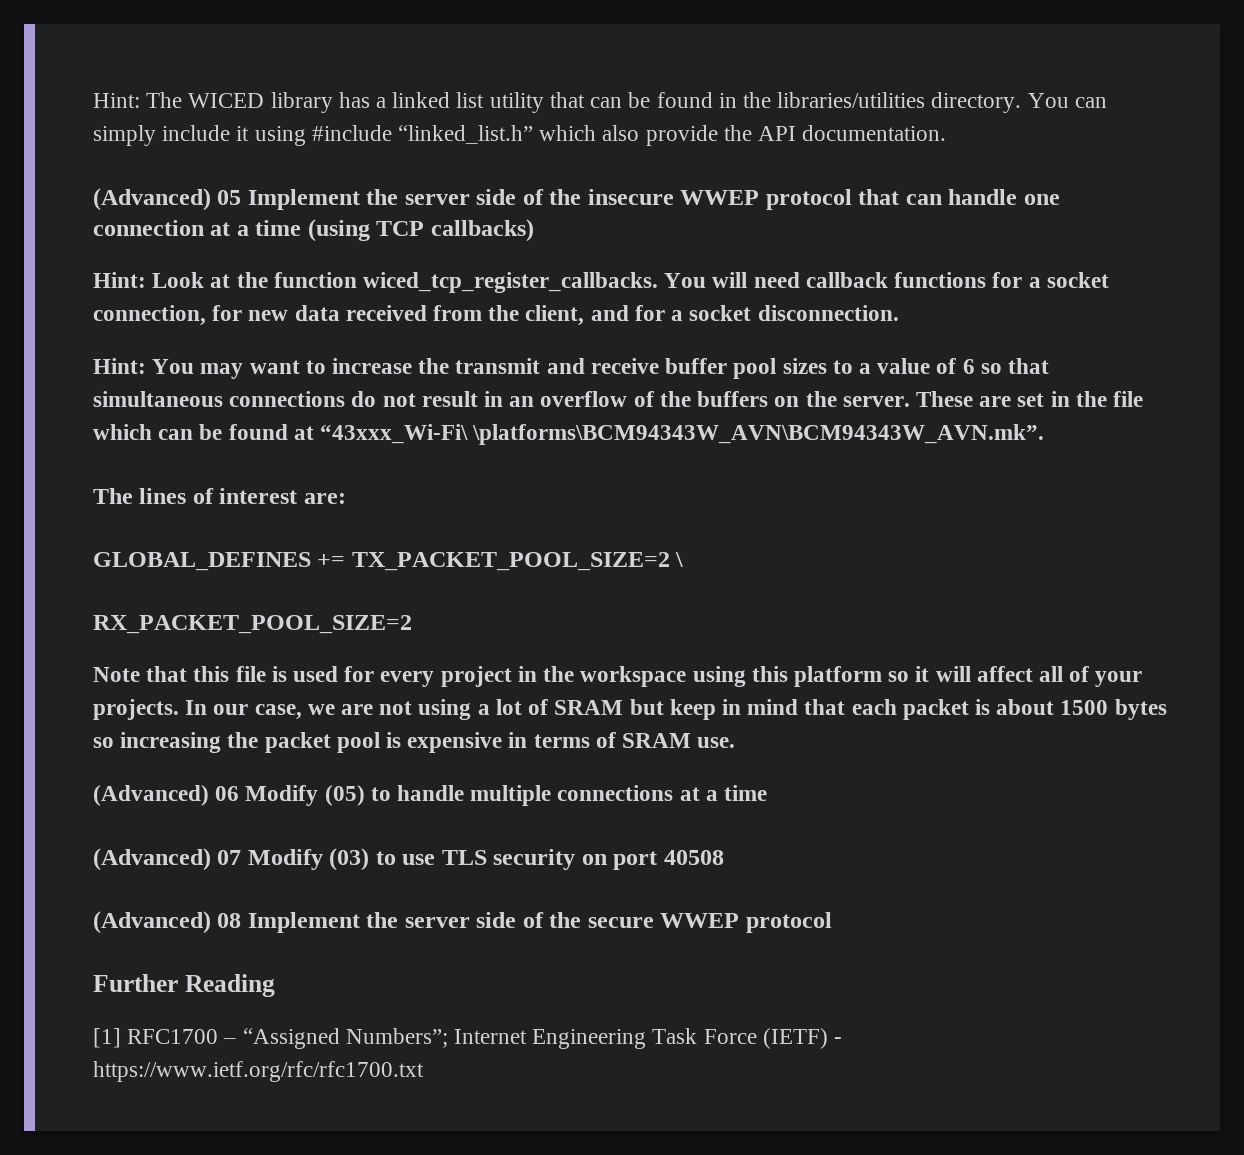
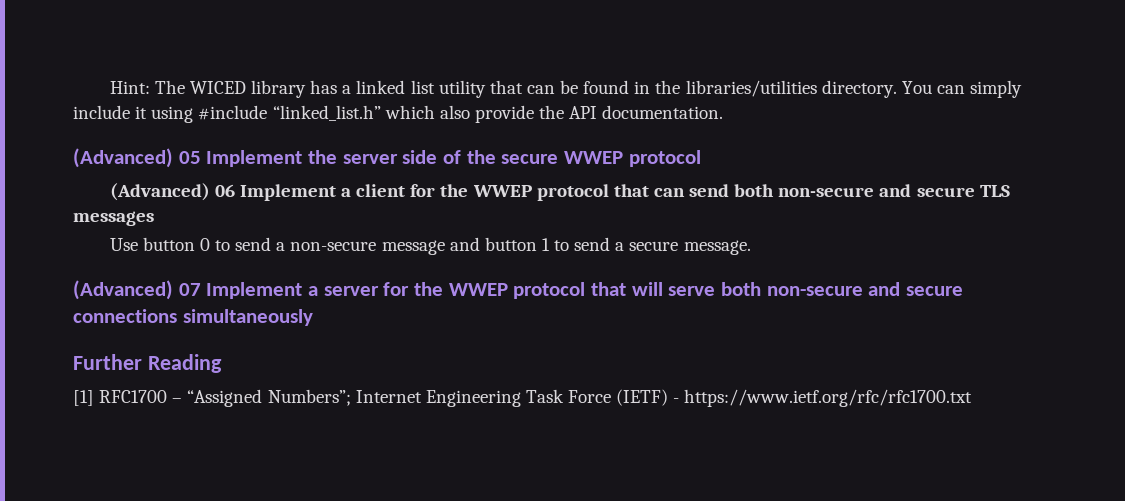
[587,189,1060,210] [93,219,534,242] [93,272,1109,293] [93,305,899,326] [93,358,1049,379] [93,391,1143,407] [93,424,1045,445] [93,488,346,504] [93,552,684,571] [93,615,412,634] [93,666,1143,687] [93,699,1167,720] [93,732,736,753] [93,785,768,806] [93,848,724,871] [93,911,832,934] insecure WWEP protocol that can handle one connection at a time (using TCP callbacks) // Hint: Look at the function wiced_tcp_register_callbacks. You will need callback functions for a socket connection, for new data received from the client, and for a socket disconnection. // Hint: You may want to increase the transmit and receive buffer pool sizes to a value of 6 so that simultaneous connections do not result in an overflow of the buffers on the server. These are set in the file which can be found at “43xxx_Wi-Fi\ \platforms\BCM94343W_AVN\BCM94343W_AVN.mk”. // The lines of interest are: // GLOBAL_DEFINES += TX_PACKET_POOL_SIZE=2 \ // RX_PACKET_POOL_SIZE=2 // Note that this file is used for every project in the workspace using this platform so it will affect all of your projects. In our case, we are not using a lot of SRAM but keep in mind that each packet is about 1500 bytes so increasing the packet pool is expensive in terms of SRAM use. // (Advanced) 06 Modify (05) to handle multiple connections at a time // (Advanced) 07 Modify (03) to use TLS security on port 40508 // (Advanced) 08 Implement the server side of the secure WWEP protocol -> [501,150,701,167] [109,183,1010,201] [73,211,154,226] [109,237,751,255] [73,280,964,300] [73,309,313,326] secure WWEP protocol // (Advanced) 06 Implement a client for the WWEP protocol that can send both non-secure and secure TLS messages // Use button 0 to send a non-secure message and button 1 to send a secure message. // (Advanced) 07 Implement a server for the WWEP protocol that will serve both non-secure and secure connections simultaneously

